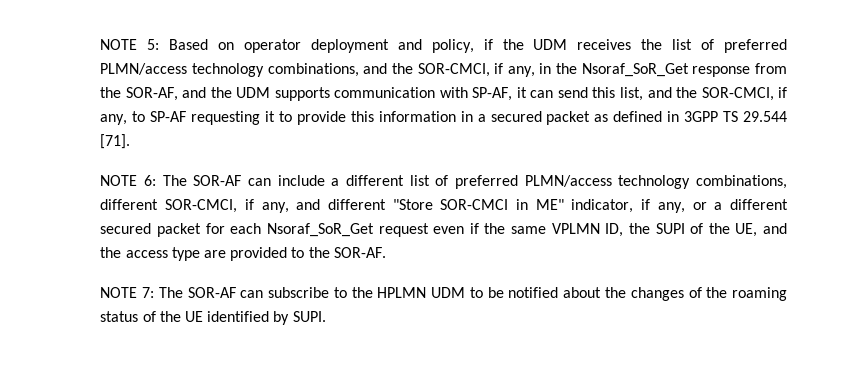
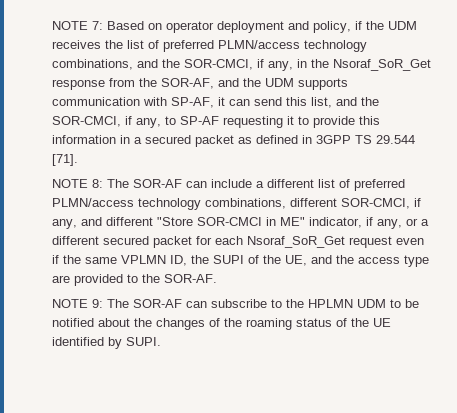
[100,39,160,50] NOTE 5: -> [52,21,104,30] NOTE 7:
[144,175,157,186] 6: -> [92,179,104,188] 8:
[142,287,155,298] 7: -> [92,299,104,308] 9:

